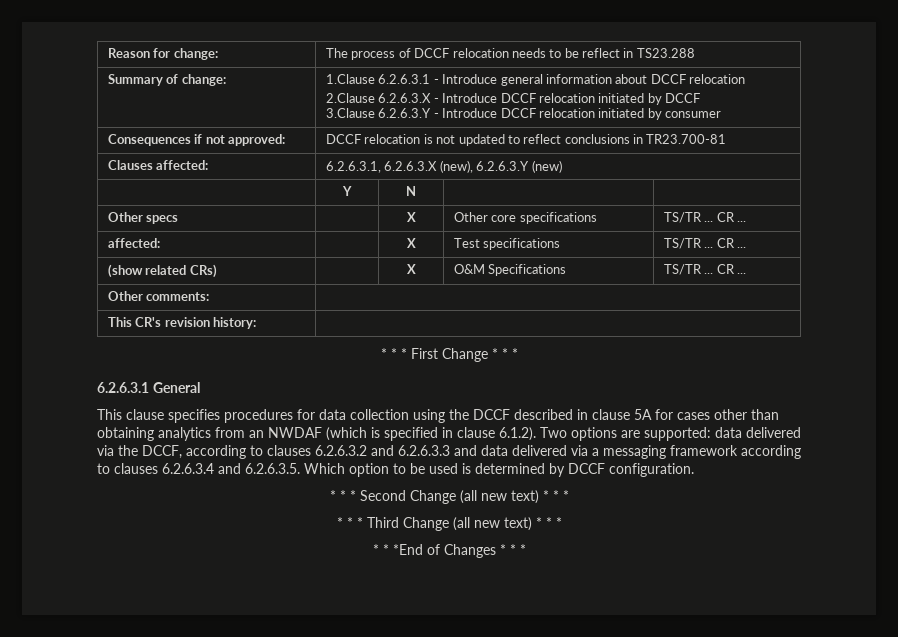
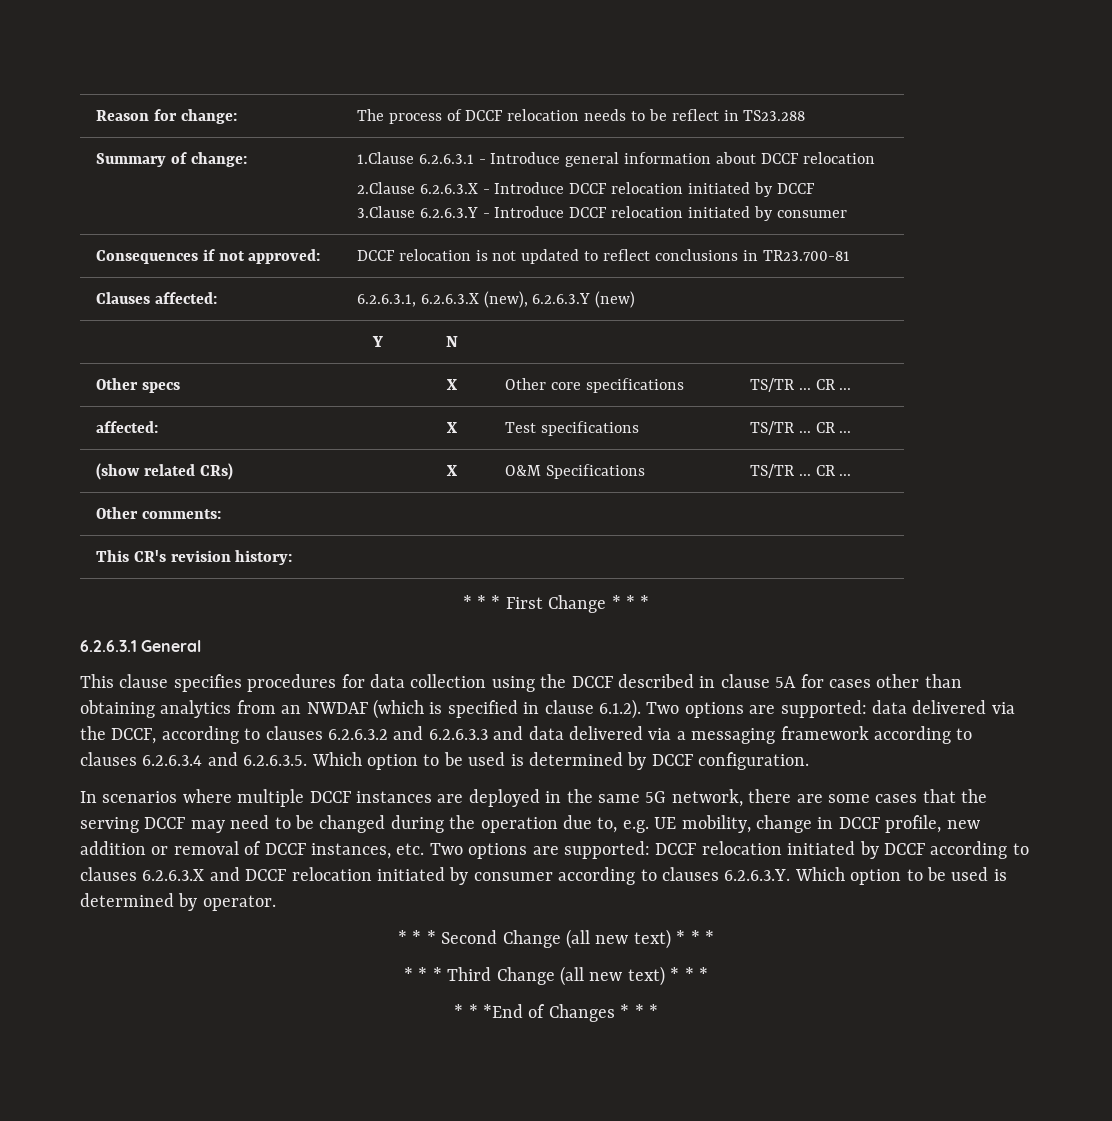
(694, 470) none -> [80,789,988,807] [80,815,980,833] [80,841,1029,859] [80,867,1007,885] [80,893,276,911] // In scenarios where multiple DCCF instances are deployed in the same 5G network, there are some cases that the serving DCCF may need to be changed during the operation due to, e.g. UE mobility, change in DCCF profile, new addition or removal of DCCF instances, etc. Two options are supported: DCCF relocation initiated by DCCF according to clauses 6.2.6.3.X and DCCF relocation initiated by consumer according to clauses 6.2.6.3.Y. Which option to be used is determined by operator.

